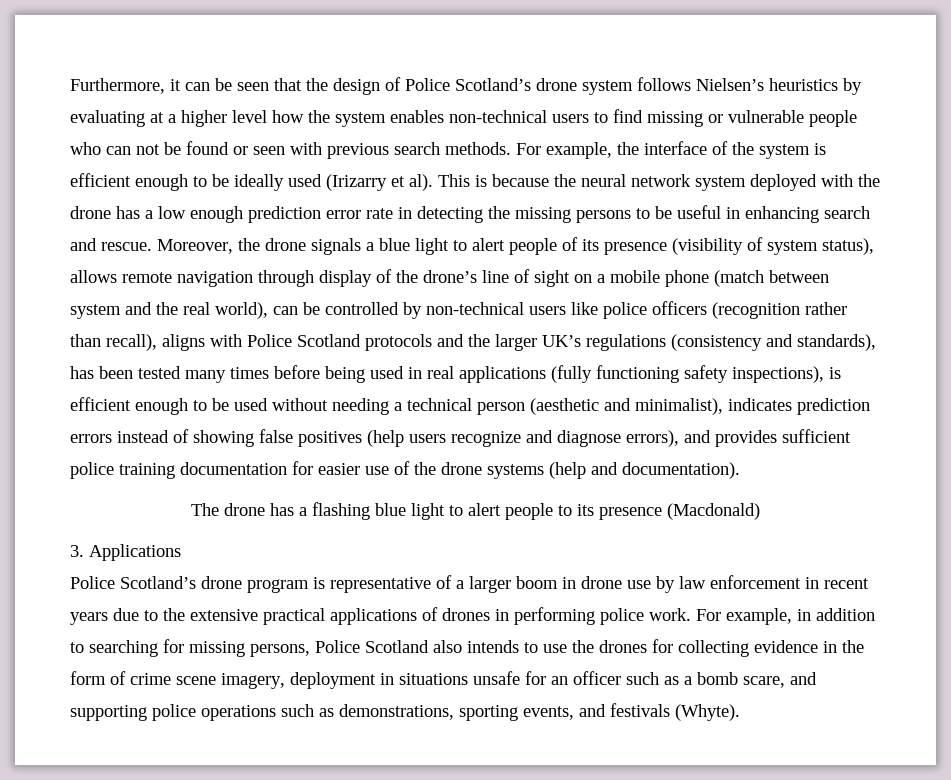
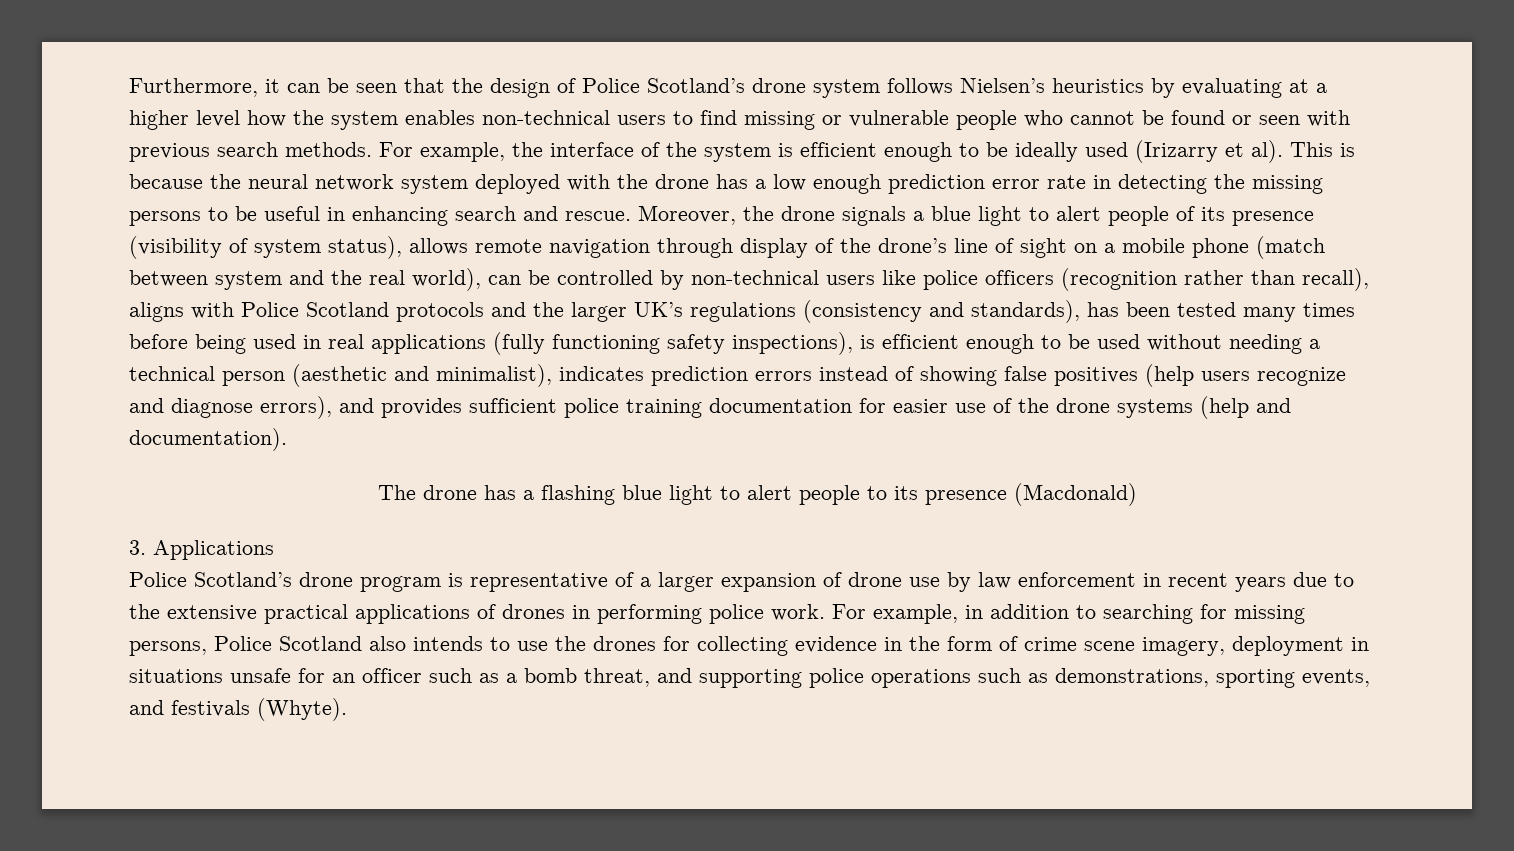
[106,144,160,155] can not -> [1070,111,1135,125] cannot
[516,576,576,589] boom in -> [721,572,842,592] expansion of
[743,676,785,688] scare, -> [584,668,650,687] threat,

